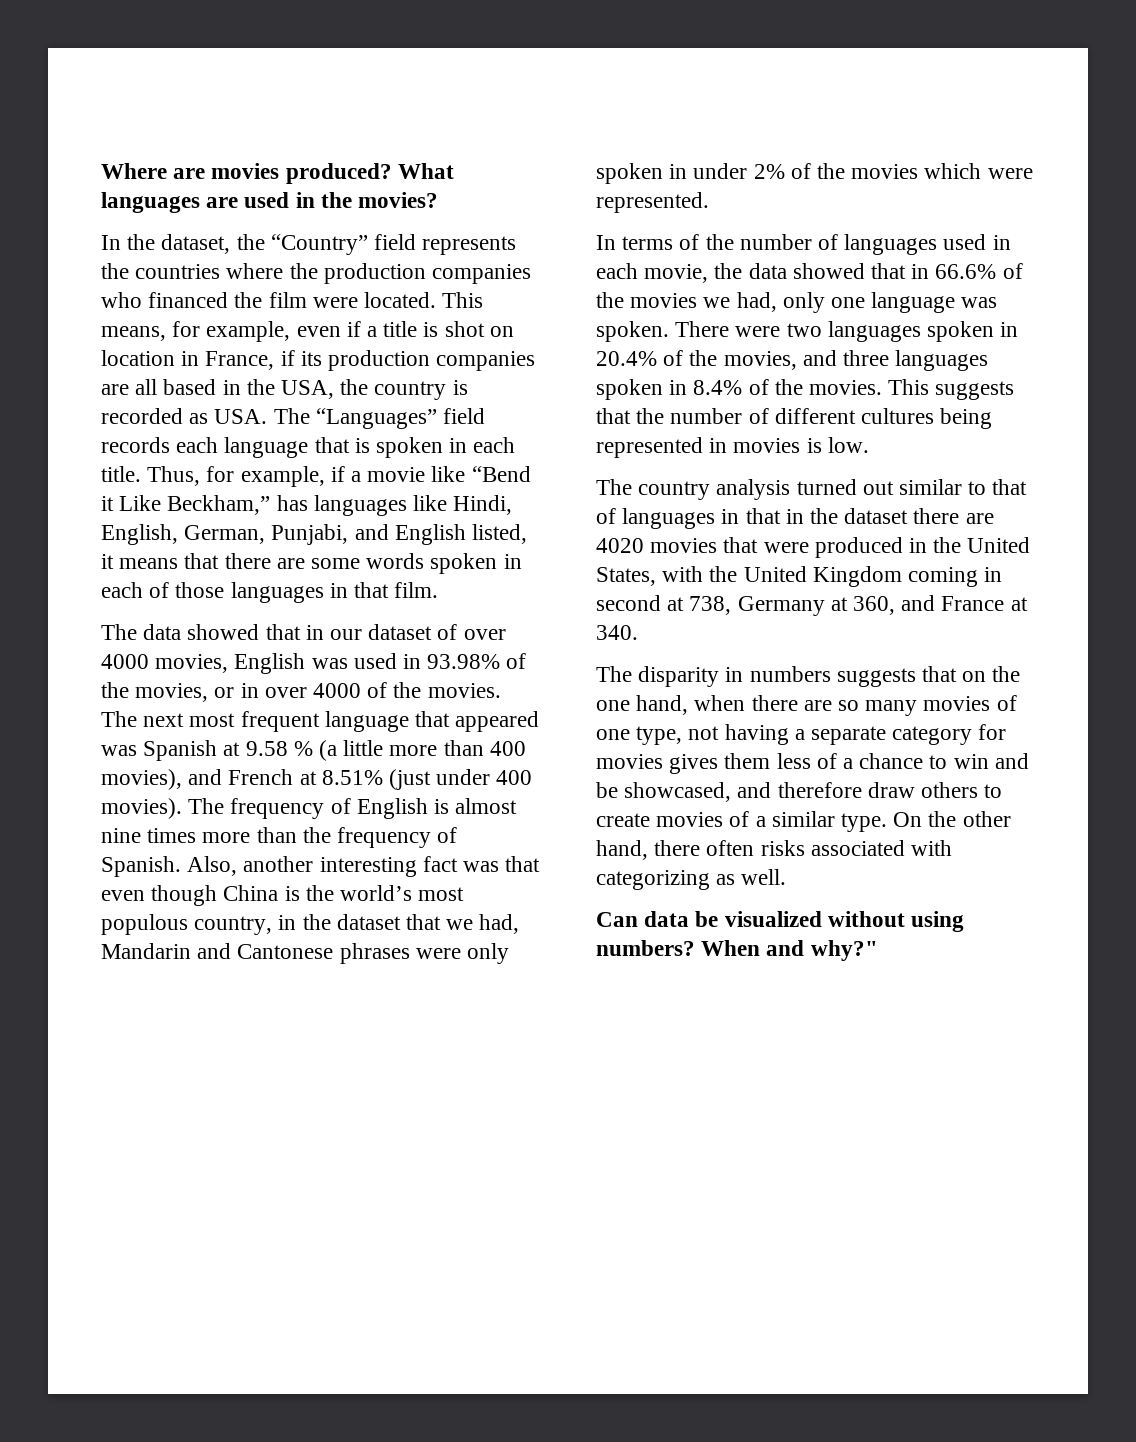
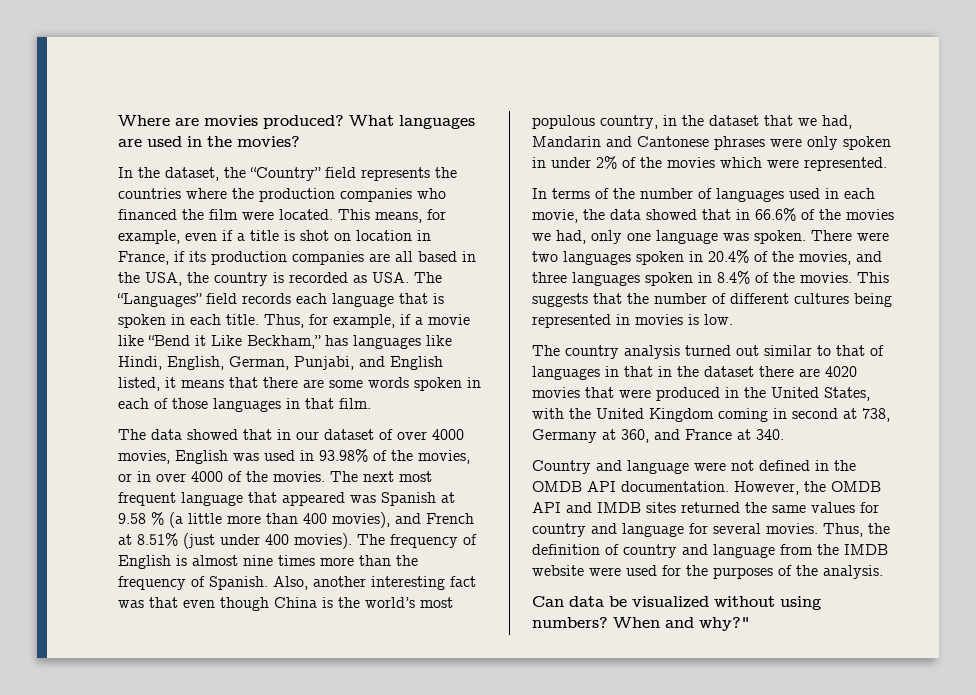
[596,666,1021,687] [596,695,1017,716] [596,724,1007,745] [596,753,1029,774] [596,782,1003,802] [596,811,1011,832] [596,840,953,860] [596,869,787,890] The disparity in numbers suggests that on the one hand, when there are so many movies of one type, not having a separate category for movies gives them less of a chance to win and be showcased, and therefore draw others to create movies of a similar type. On the other hand, there often risks associated with categorizing as well. -> [532,460,856,474] [532,481,881,495] [532,502,879,513] [532,523,890,537] [532,544,888,558] [532,565,883,579] Country and language were not defined in the OMDB API documentation. However, the OMDB API and IMDB sites returned the same values for country and language for several movies. Thus, the definition of country and language from the IMDB website were used for the purposes of the analysis.

